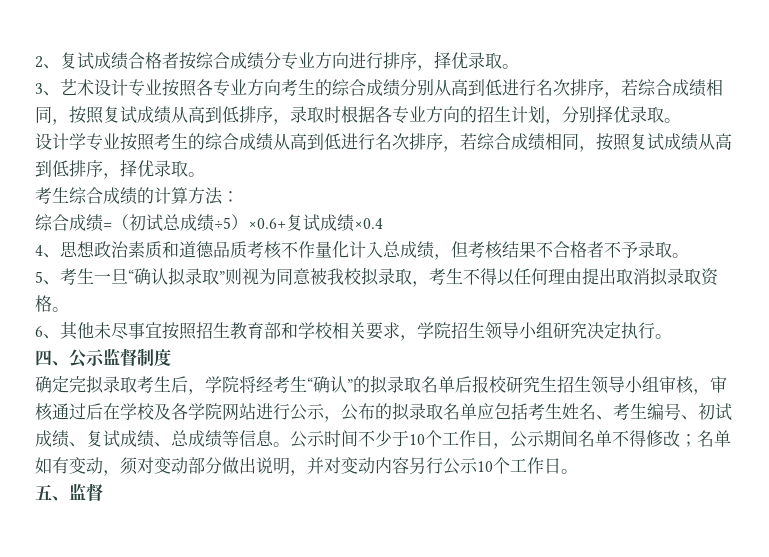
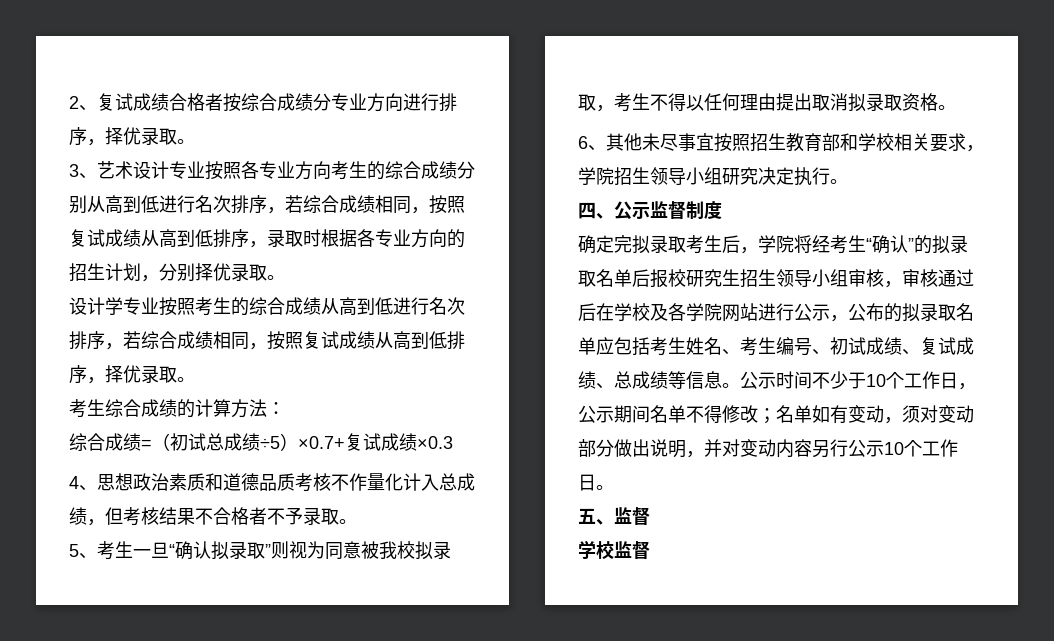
[248,214,383,232] ×0.6+复试成绩×0.4 -> [298,433,453,451] ×0.7+复试成绩×0.3
(103, 492) none -> [578,540,650,560] // 学校监督

